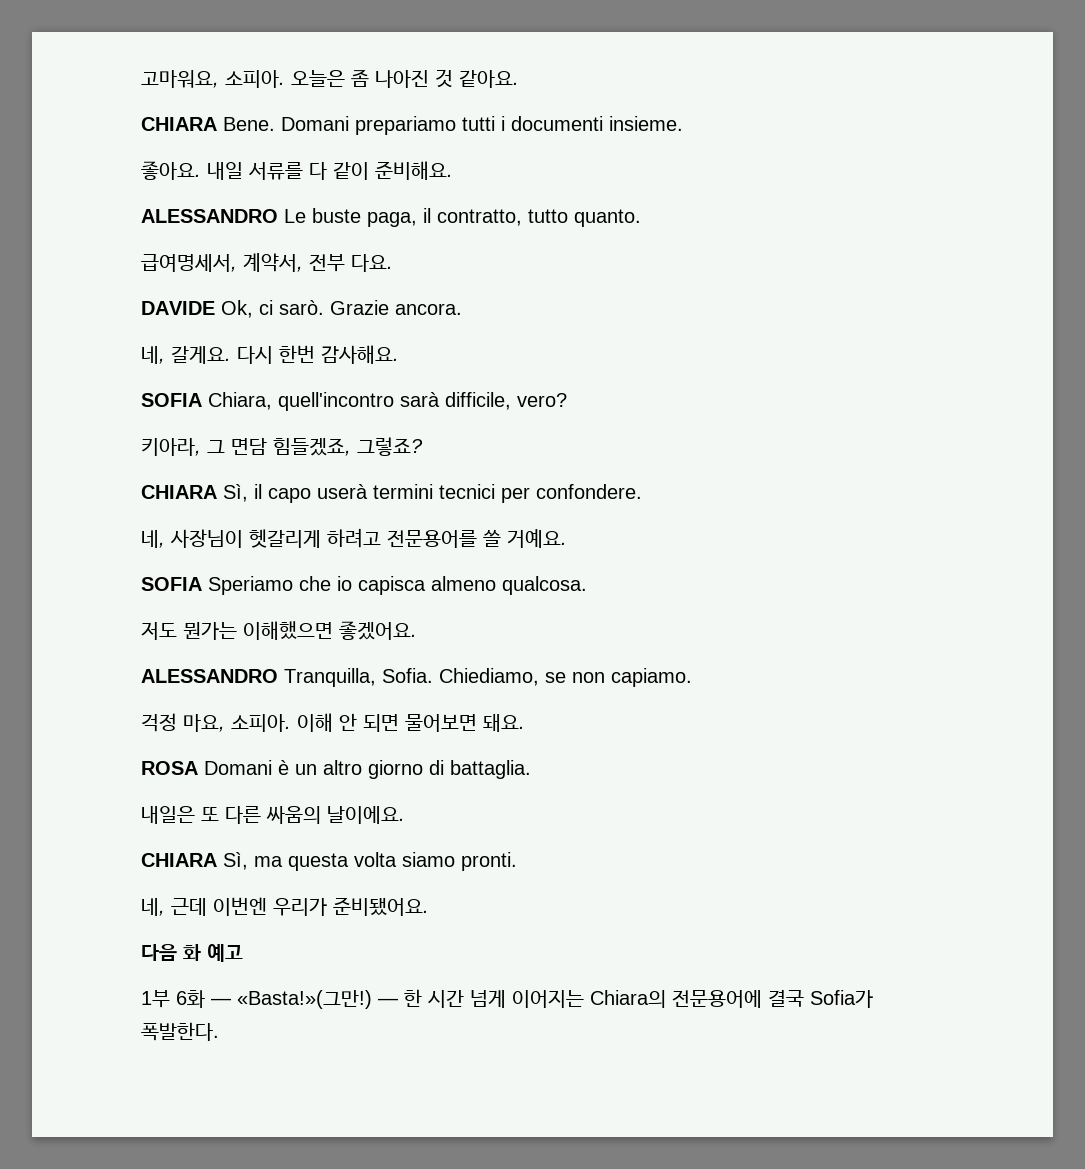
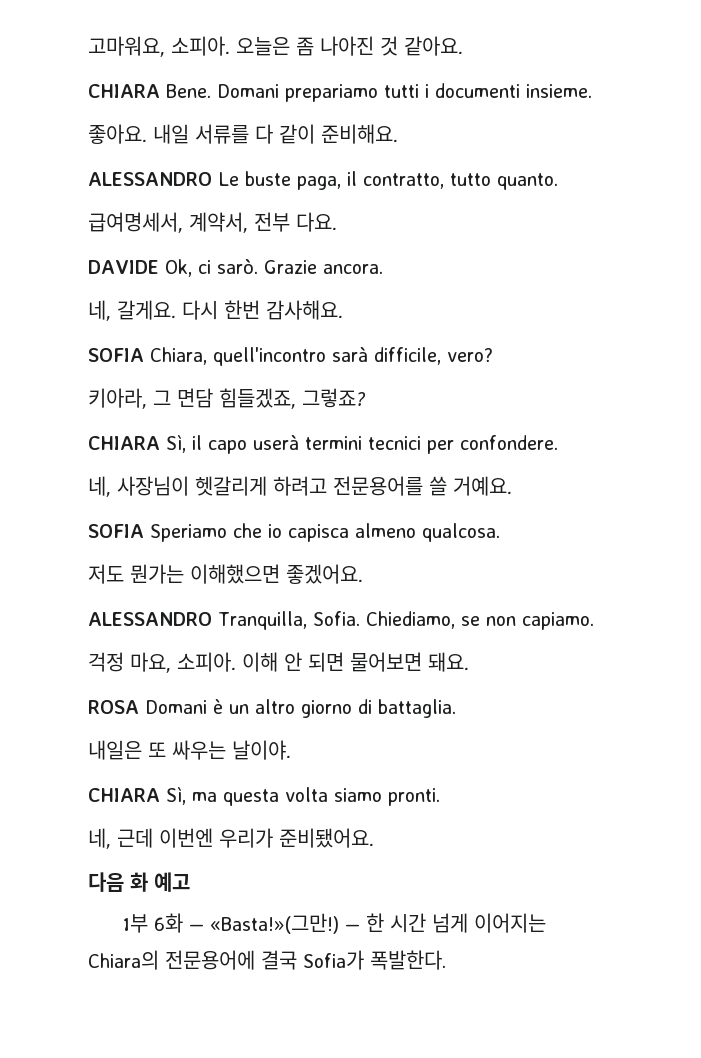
[225,806,405,824] 다른 싸움의 날이에요. -> [172,740,291,760] 싸우는 날이야.

